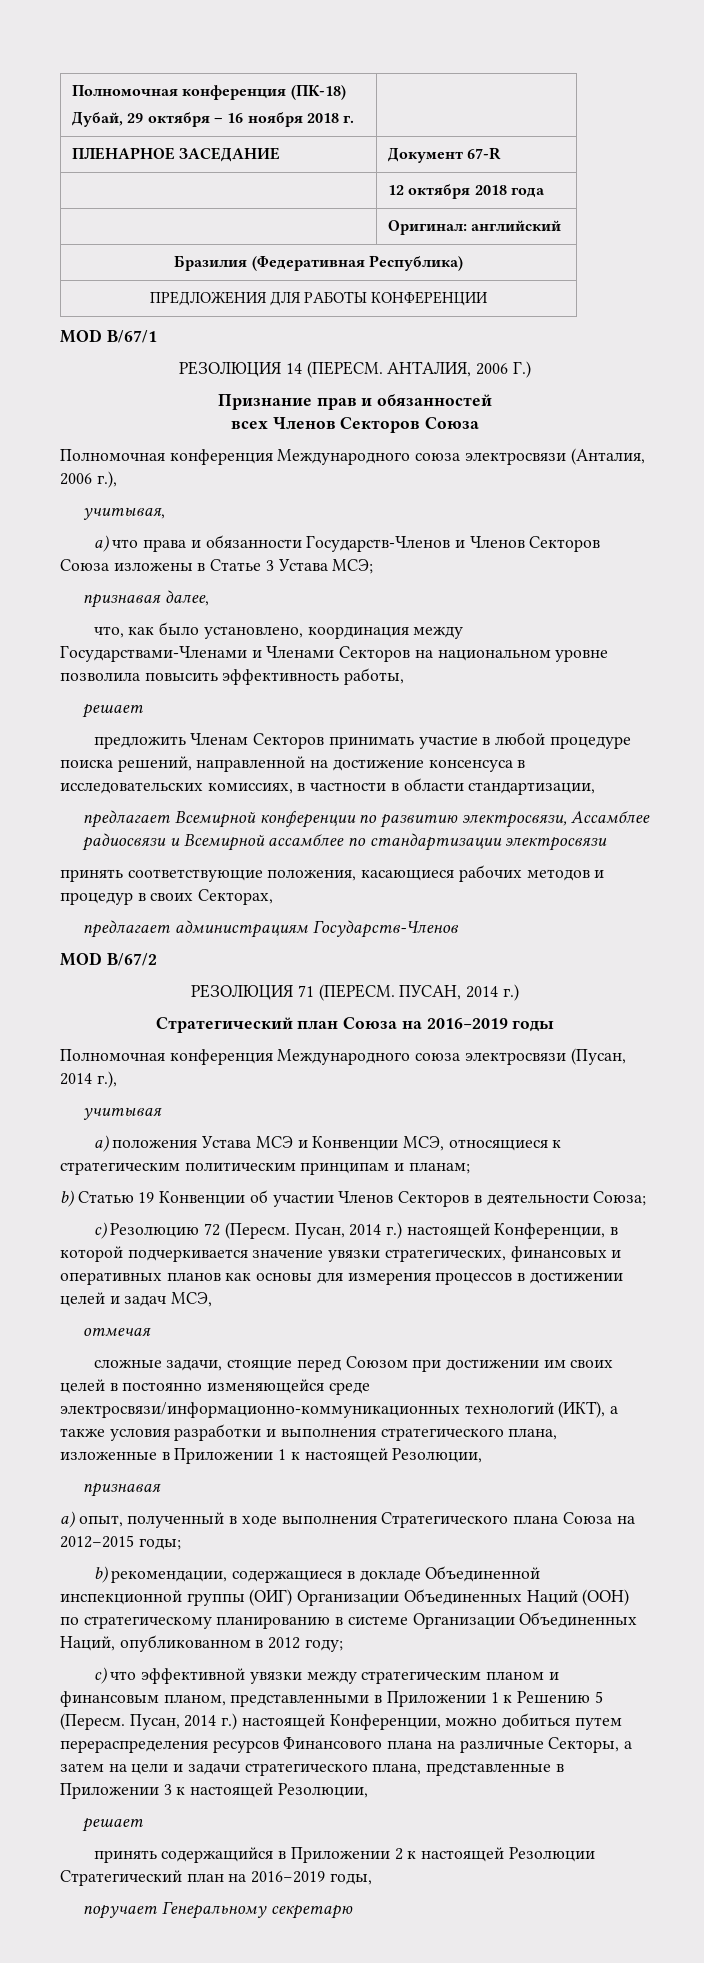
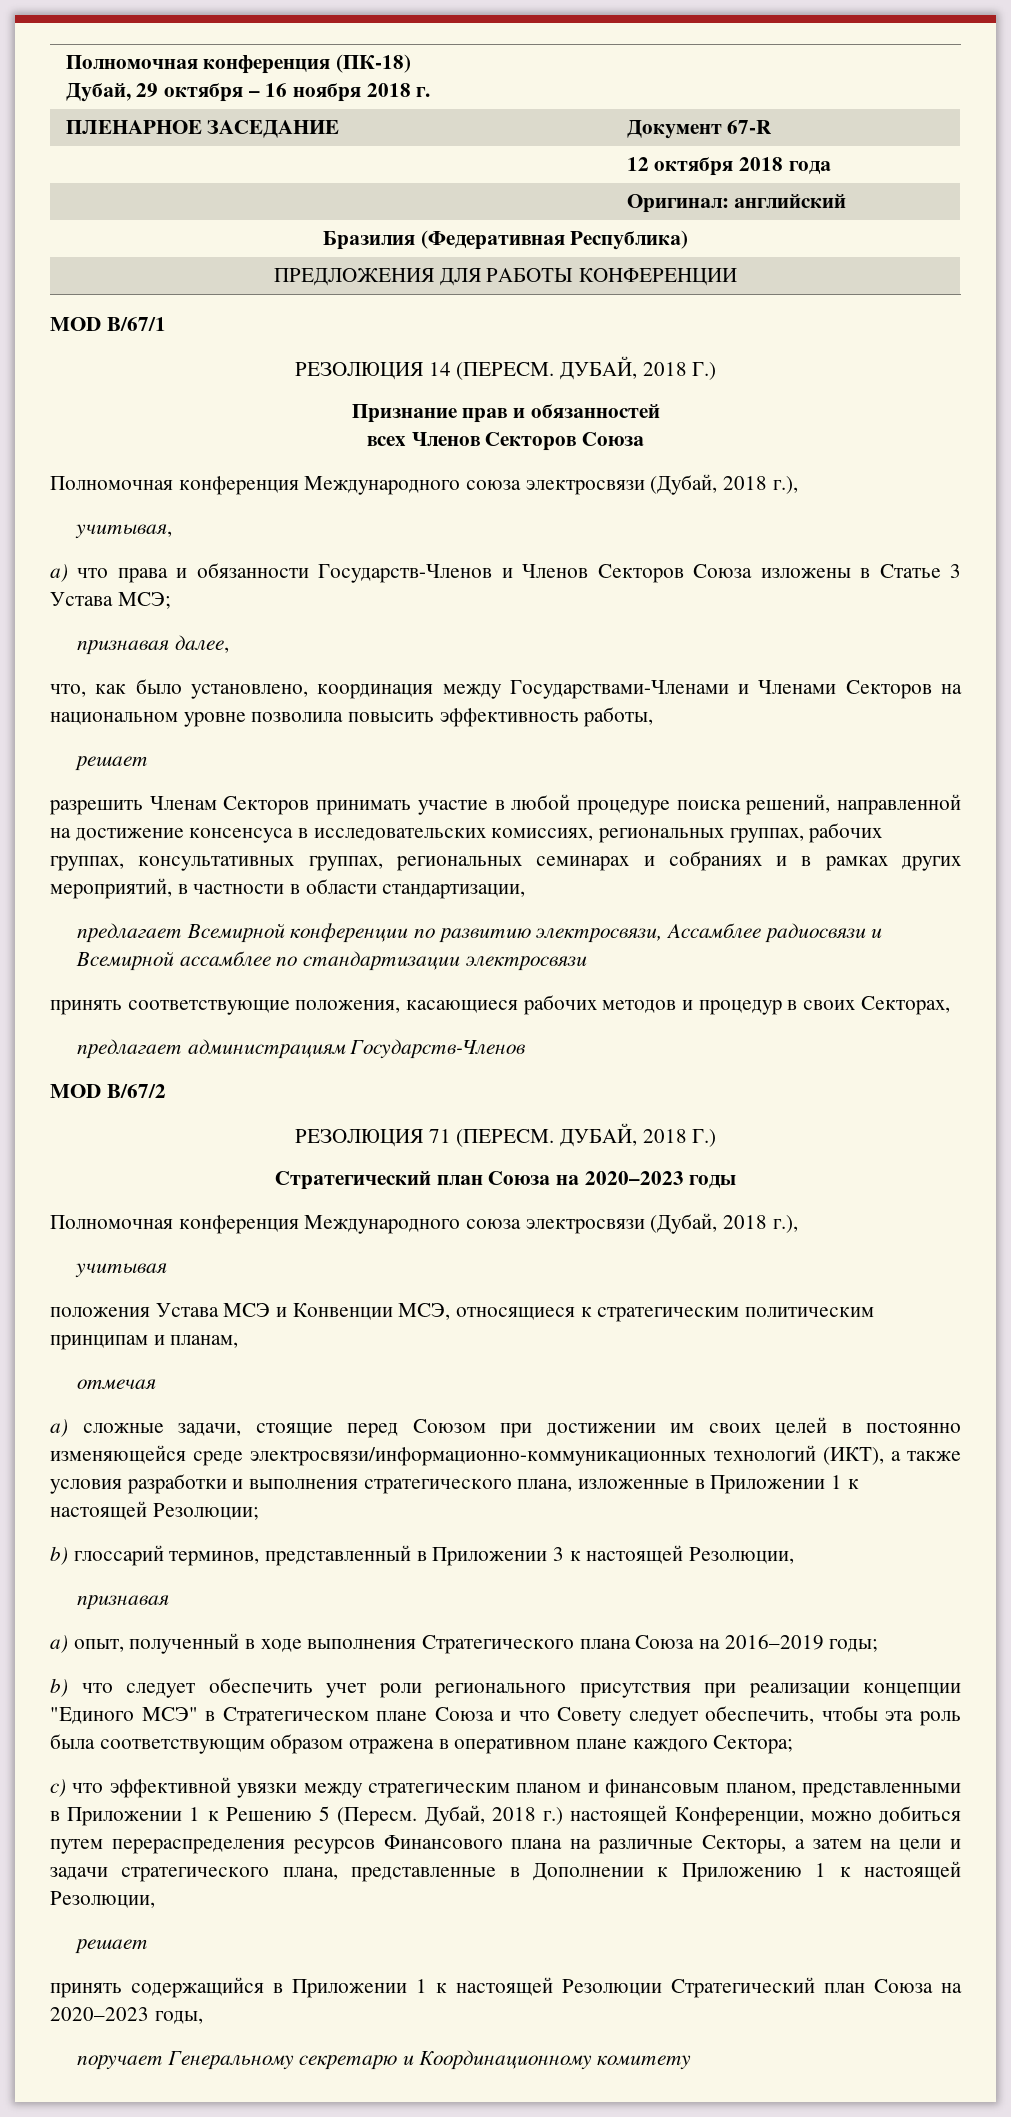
[387,361,509,377] АНТАЛИЯ, 2006 -> [559,356,687,380] ДУБАЙ, 2018
[570,448,645,465] [60,473,92,485] (Анталия, 2006 -> [650,474,768,495] (Дубай, 2018
[93,736,186,749] предложить -> [49,800,143,815] разрешить
(293, 788) none -> [598,823,883,843] [50,851,961,871] [50,878,172,899] региональных группах, рабочих группах, консультативных группах, региональных семинарах и собраниях и в рамках других мероприятий,
[399,984,519,1001] [155,1017,508,1033] ПУСАН, 2014 г.) // Стратегический план Союза на 2016−2019 -> [559,1123,717,1147] [274,1171,684,1190] ДУБАЙ, 2018 Г.) // Стратегический план Союза на 2020–2023
[570,1048,626,1065] [60,1073,92,1085] (Пусан, 2014 -> [650,1213,768,1234] (Дубай, 2018
[93,1135,109,1152] а) -> (167, 1270) none
[408,1162,470,1174] [60,1190,647,1207] [93,1222,619,1239] [60,1246,622,1262] [60,1272,623,1285] [60,1292,213,1307] планам; // b) Статью 19 Конвенции об участии Членов Секторов в деятельности Союза; // c) Резолюцию 72 (Пересм. Пусан, 2014 г.) настоящей Конференции, в которой подчеркивается значение увязки стратегических, финансовых и оперативных планов как основы для измерения процессов в достижении целей и задач МСЭ, -> [170,1335,239,1348] планам,
(152, 1331) none -> [50,1419,68,1437] а)
(388, 1455) none -> [152,1503,259,1520] [50,1545,684,1566] Резолюции; // b) глоссарий терминов, представленный в Приложении 3 к настоящей
[60,1535,134,1548] 2012–2015 -> [724,1634,824,1650] 2016–2019
[111,1566,541,1583] [60,1589,630,1606] [60,1612,638,1629] [60,1635,343,1652] рекомендации, содержащиеся в докладе Объединенной инспекционной группы (ОИГ) Организации Объединенных Наций (ООН) по стратегическому планированию в системе Организации Объединенных Наций, опубликованном в 2012 году; -> [81,1678,961,1698] [50,1706,962,1726] [50,1734,794,1754] что следует обеспечить учет роли регионального присутствия при реализации концепции "Единого МСЭ" в Стратегическом плане Союза и что Совету следует обеспечить, чтобы эта роль была соответствующим образом отражена в оперативном плане каждого Сектора;
[129,1714,217,1730] Пусан, 2014 -> [424,1805,536,1826] Дубай, 2018
[60,1783,172,1799] Приложении 3 -> [533,1863,827,1882] Дополнении к Приложению 1
[394,1848,403,1860] 2 -> [416,1979,427,1993] 1
[228,1871,326,1883] на 2016−2019 -> [874,1979,962,1993] [50,2007,149,2021] Союза на 2020–2023
(353, 1912) none -> [402,2050,692,2070] и Координационному комитету

